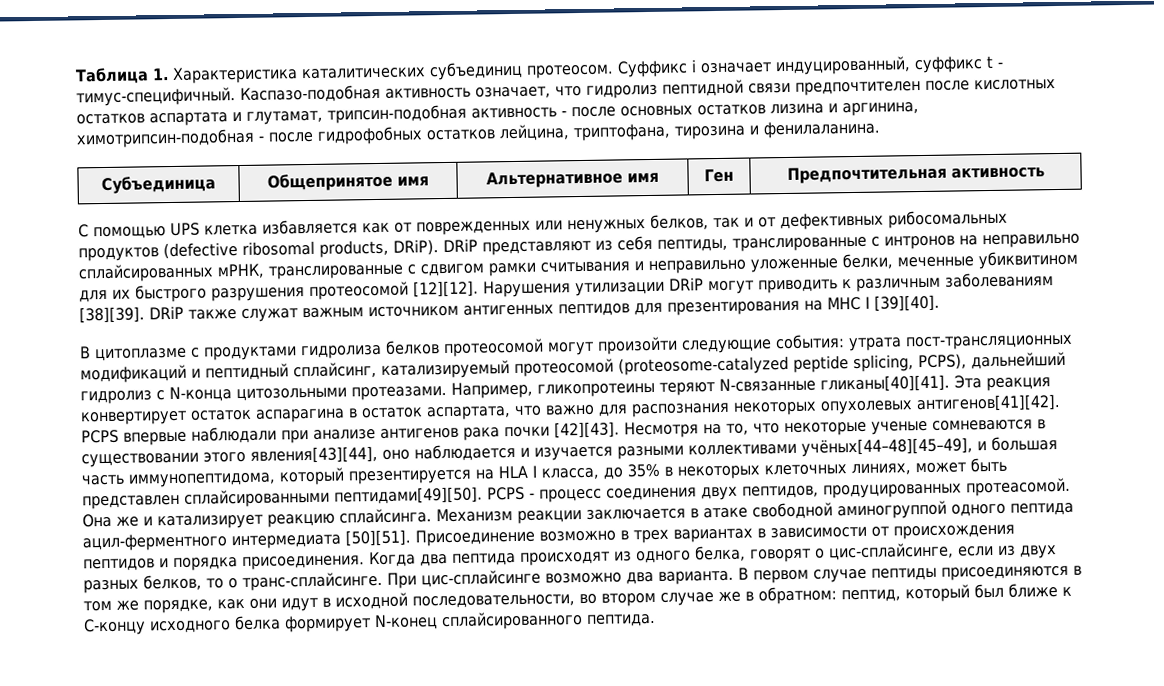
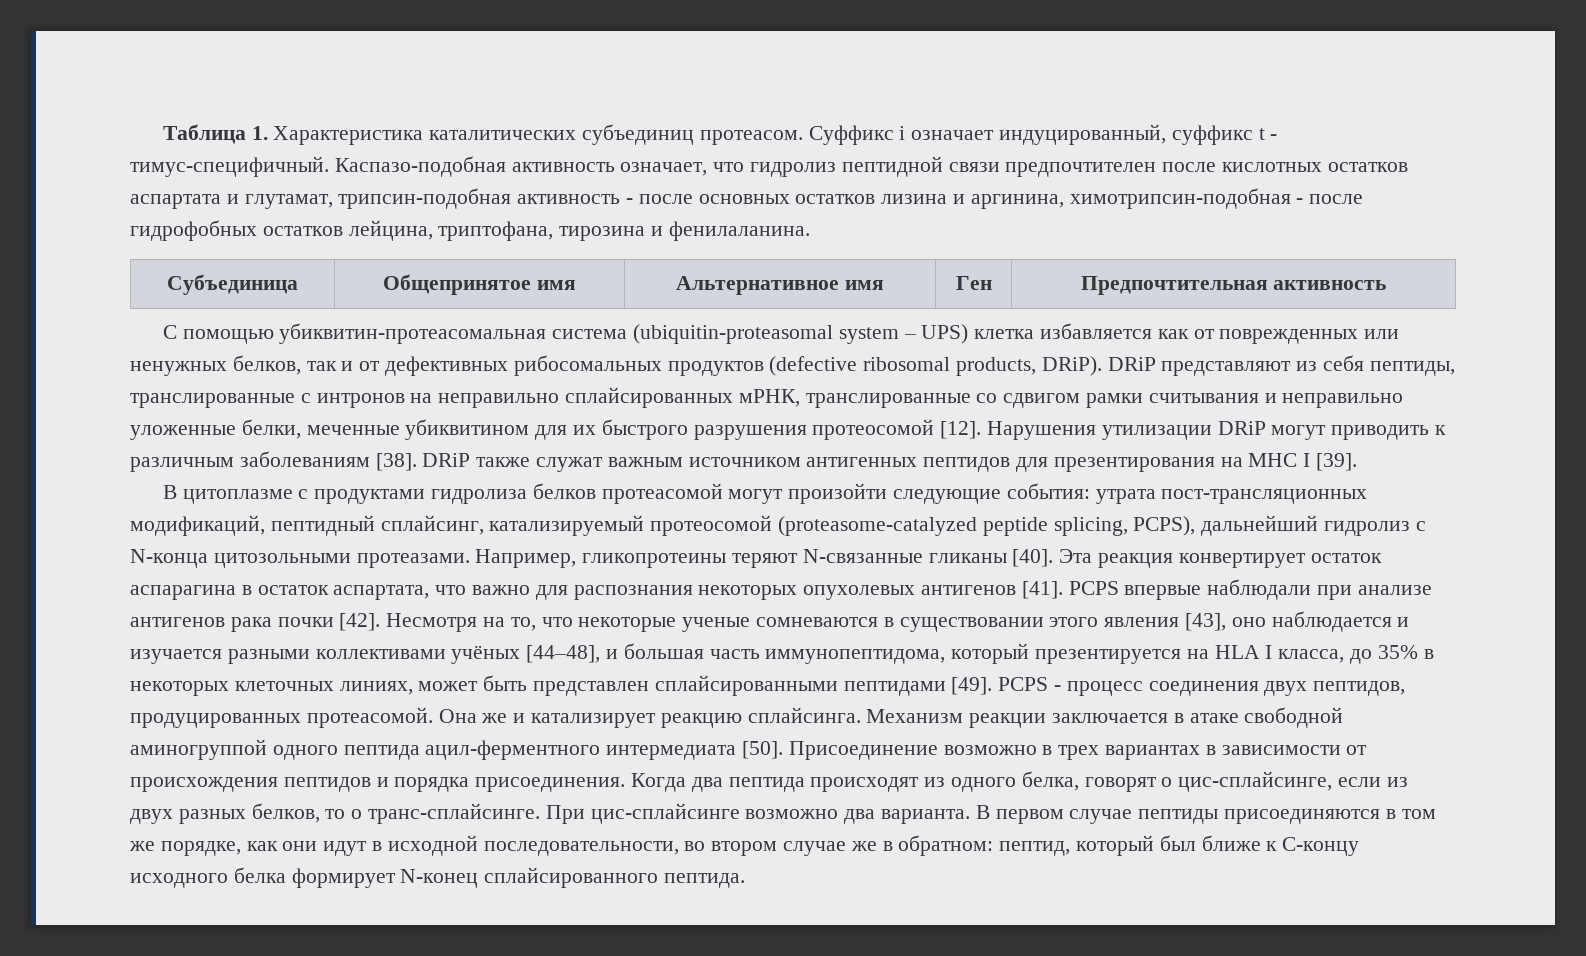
[526,64,614,79] протеосом. -> [699,130,803,145] протеасом.
[170,222,200,237] UPS -> [279,323,969,344] убиквитин-протеасомальная система (ubiquitin-proteasomal system – UPS)
[407,264,416,275] с -> [976,393,998,403] со
[413,280,479,298] [12][12]. -> [940,421,982,439] [12].
[79,306,145,324] [38][39]. -> [375,453,417,471] [38].
[874,294,940,312] [39][40]. -> [1316,453,1358,471] [39].
[443,338,544,358] протеосомой -> [601,483,723,504] протеасомой
[80,364,201,384] модификаций и -> [130,515,265,536] модификаций,
[618,355,789,376] (proteosome-catalyzed -> [778,516,978,536] (proteasome-catalyzed
[820,374,950,393] гликаны[40][41]. -> [928,549,1054,567] гликаны [40].
[916,394,1061,413] антигенов[41][42]. -> [921,581,1063,599] антигенов [41].
[554,421,620,439] [42][43]. -> [339,613,381,631] [42].
[250,446,378,464] явления[43][44], -> [1104,613,1227,631] явления [43],
[801,437,973,457] учёных[44–48][45–49], -> [451,645,601,664] учёных [44–48],
[334,486,483,505] пептидами[49][50]. -> [843,677,993,696] пептидами [49].
[345,529,411,547] [50][51]. -> [742,741,784,759] [50].

